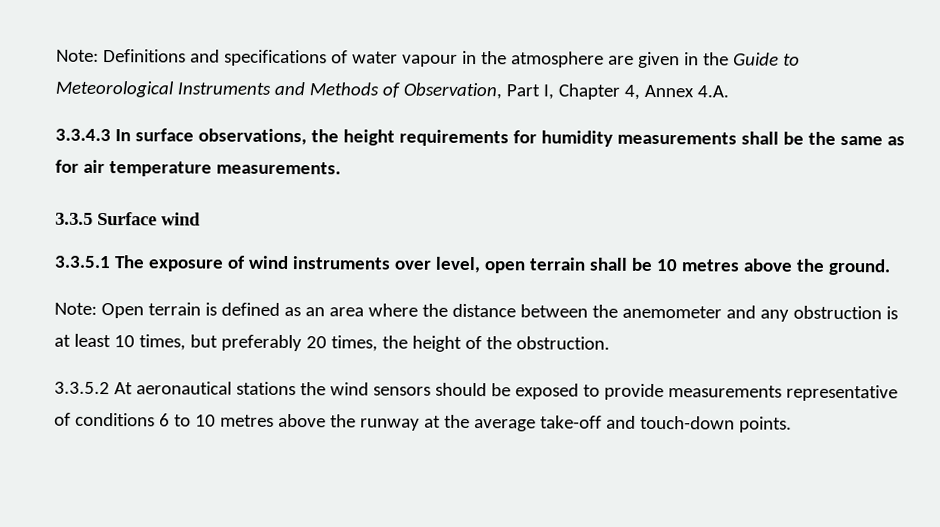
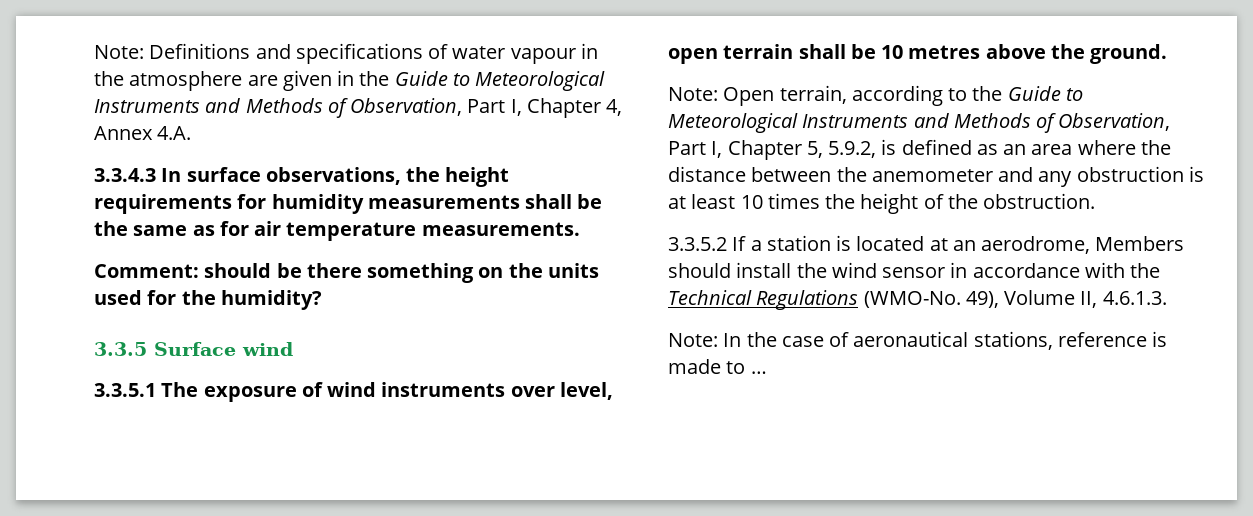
(341, 168) none -> [94,263,599,283] [94,290,322,310] // Comment: should be there something on the units used for the humidity?
[147,302,201,316] terrain -> [779,85,1083,106] [668,113,1171,133] [668,140,877,160] terrain, according to the Guide to Meteorological Instruments and Methods of Observation, Part I, Chapter 5, 5.9.2,
[138,334,378,352] times, but preferably 20 times, -> [767,193,820,209] times
[113,381,898,402] [54,412,792,433] At aeronautical stations the wind sensors should be exposed to provide measurements representative of conditions 6 to 10 metres above the runway at the average take-off and touch-down points. -> [732,235,1185,254] [668,262,1161,278] [668,290,1167,310] [668,331,1168,350] [668,359,767,374] If a station is located at an aerodrome, Members should install the wind sensor in accordance with the Technical Regulations (WMO-No. 49), Volume II, 4.6.1.3. // Note: In the case of aeronautical stations, reference is made to …

